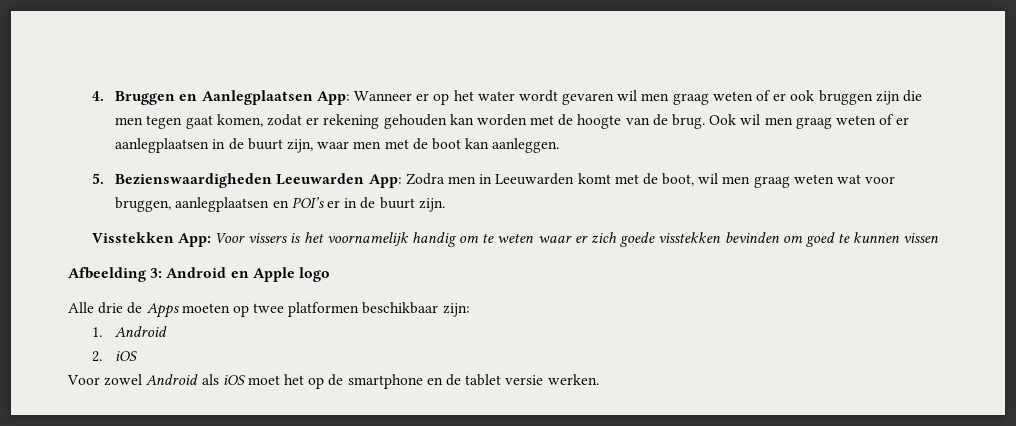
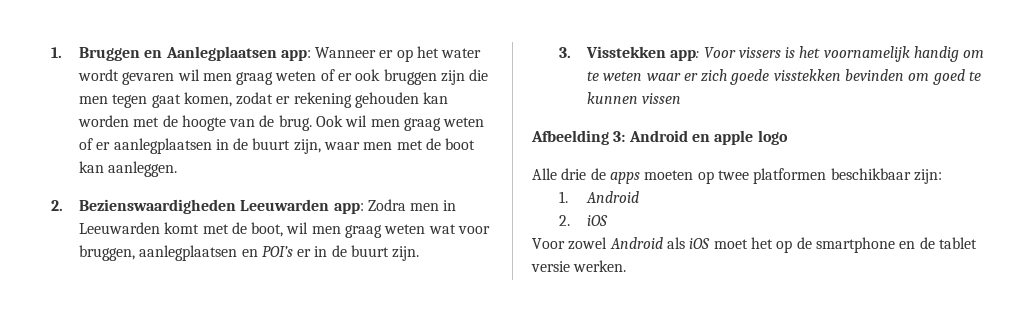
[91,91,104,101] 4. -> [51,47,63,58] 1.
[316,91,350,105] App: -> [280,50,311,61] app:
[91,173,104,184] 5. -> [51,200,64,211] 2.
[368,174,402,188] App: -> [333,203,364,214] app:
[91,232,211,247] Visstekken App: -> [559,46,700,61] 3. Visstekken app:
[252,267,295,282] Apple -> [714,130,754,145] apple
[146,303,179,318] Apps -> [609,172,640,184] apps

